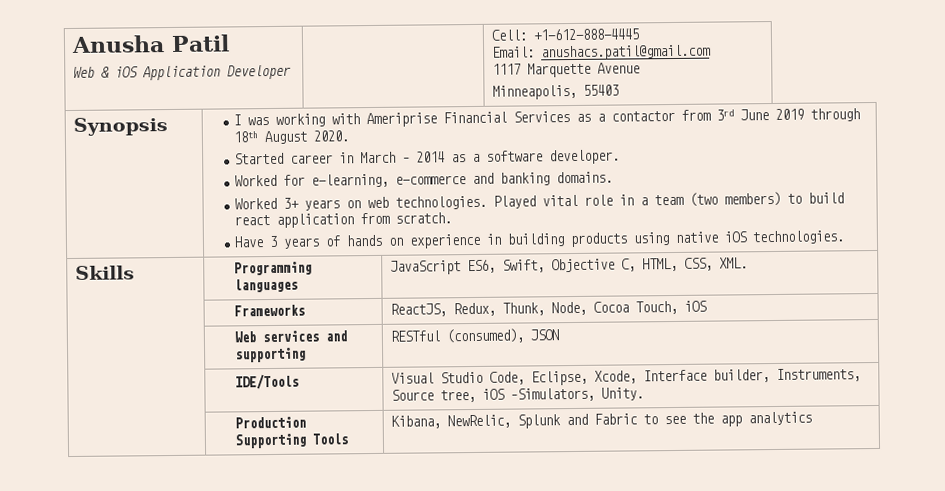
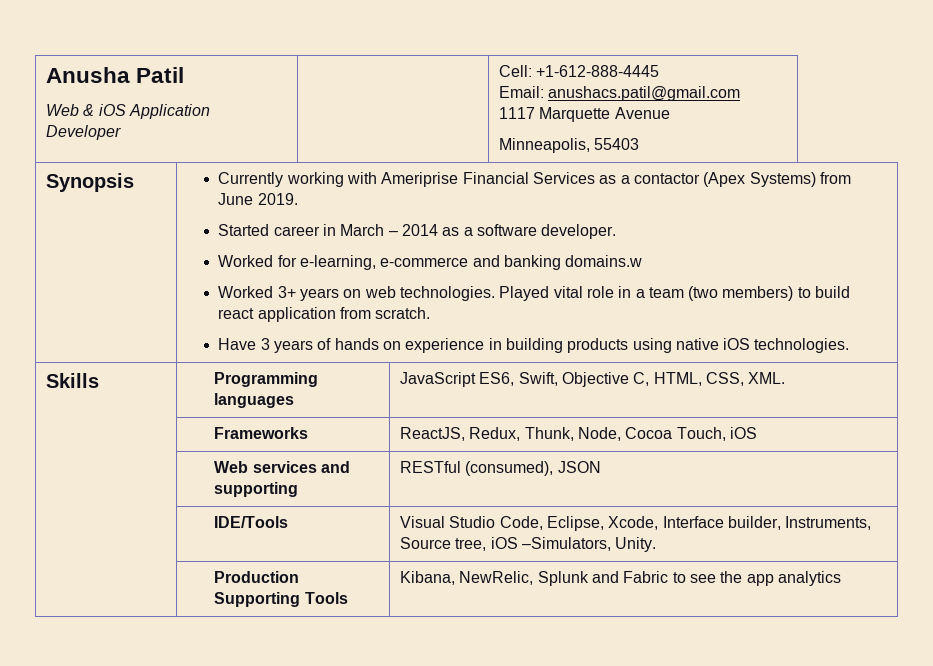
[233,114,270,126] I was -> [218,172,284,187] Currently
[681,108,861,122] [233,130,350,145] from 3rd June 2019 through 18th August 2020. -> [703,172,851,187] [218,193,298,205] (Apex Systems) from June 2019.
[556,171,614,184] domains. -> [565,255,643,267] domains.w

